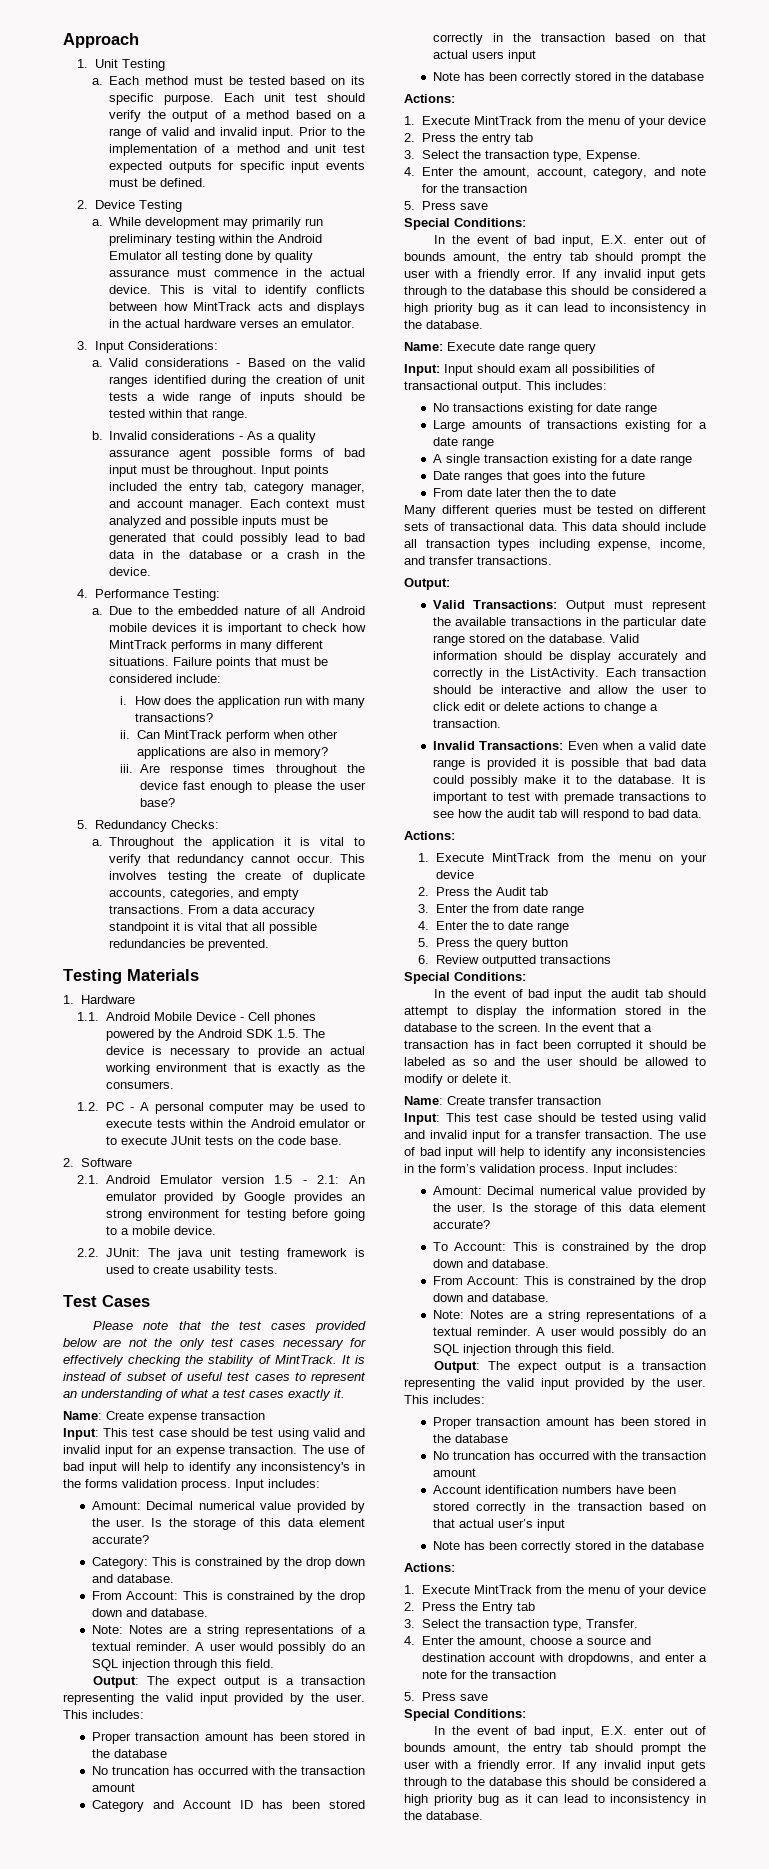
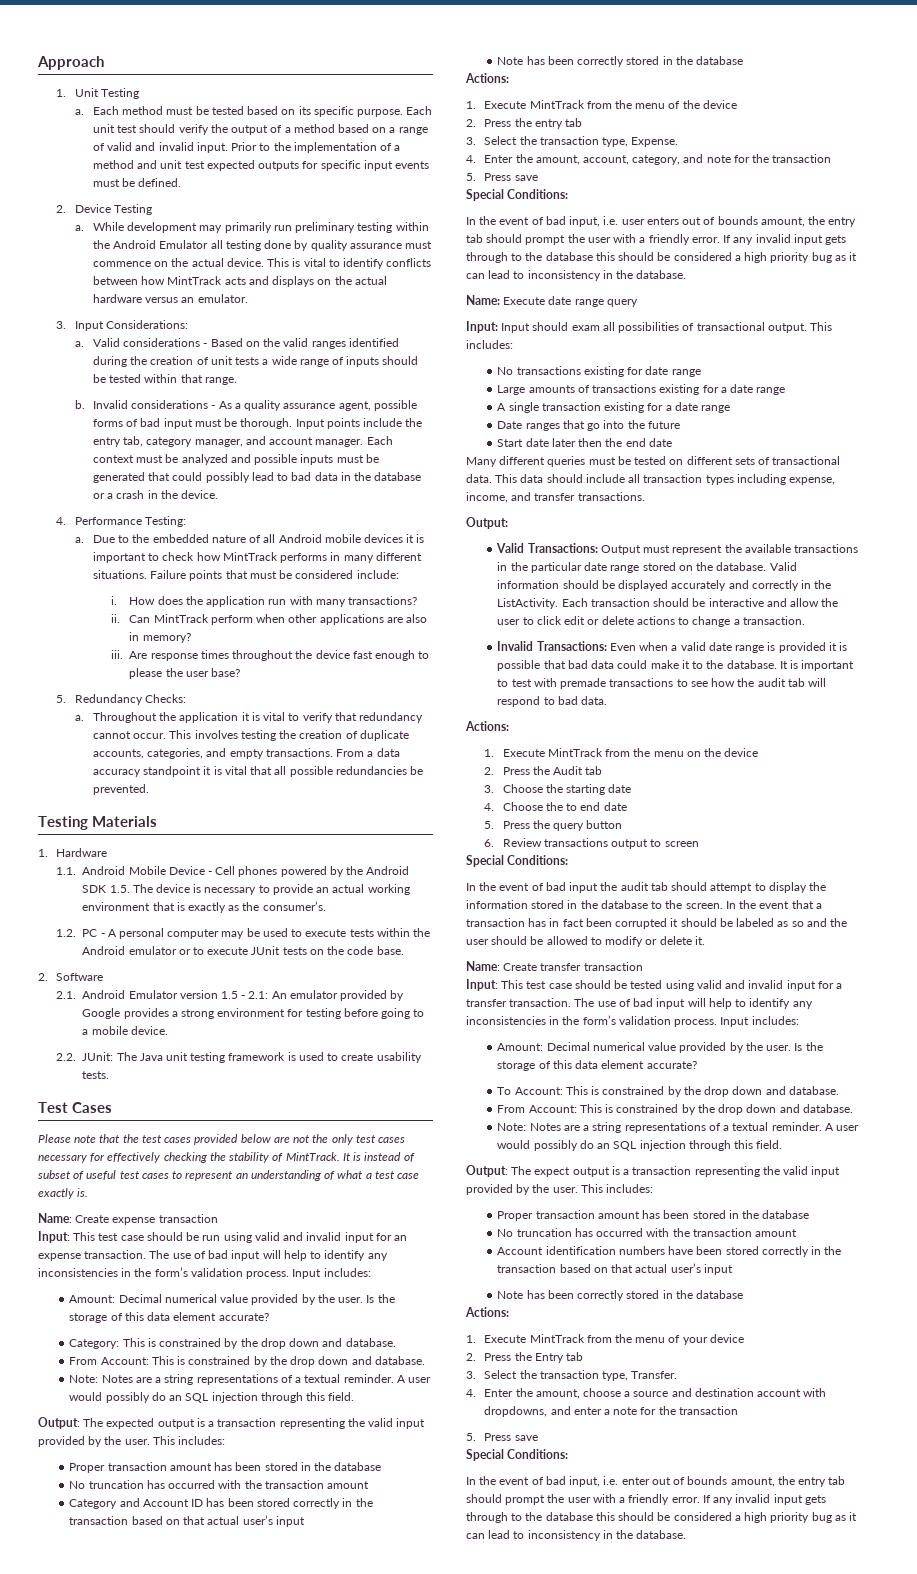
[286,268,297,277] in -> [154,261,169,267] on
[109,319,120,328] in -> [317,279,332,285] on
[240,320,280,328] verses -> [145,297,179,303] versus
[179,448,212,460] agent -> [338,401,371,411] agent,
[192,465,258,477] throughout. -> [240,418,293,429] thorough.
[109,482,158,491] included -> [362,418,402,427] include
(365, 503) none -> [165,454,179,463] be
[245,871,282,880] create -> [299,730,343,739] creation
[105,1081,174,1089] consumers. -> [262,901,326,911] consumer’s.
[350,1194,365,1201] an -> [171,1011,178,1017] a
[177,1248,204,1260] java -> [139,1053,163,1061] Java
[249,1389,345,1401] cases exactly it. -> [397,1173,420,1179] [38,1188,89,1199] case exactly is.
[251,1428,274,1437] test -> [202,1235,221,1241] run
[261,1462,365,1474] [63,1479,118,1488] inconsistency's in the forms -> [38,1267,188,1277] inconsistencies in the form’s
[177,1676,217,1688] expect -> [106,1418,155,1429] expected
[471,51,504,59] users -> [242,1515,273,1525] user’s
[638,117,665,128] your -> [682,100,700,109] the
[601,235,665,244] E.X. enter -> [603,216,679,225] i.e. user enters
[532,473,561,483] goes -> [587,423,601,431] go
[432,488,463,497] From -> [497,439,524,447] Start
[575,488,587,497] to -> [625,438,646,447] end
[569,651,611,663] display -> [618,580,669,591] displayed
[470,775,519,787] possibly -> (648, 664) none
[681,854,707,865] your -> [703,748,721,757] the
[435,904,584,916] [418,921,569,933] Enter the from date range // 4. Enter the to date range -> [502,784,632,795] [484,802,627,811] Choose the starting date // 4. Choose the to end date
[481,955,611,967] outputted transactions -> [543,838,699,849] transactions output to screen
[601,1726,628,1735] E.X. -> [603,1476,619,1485] i.e.

